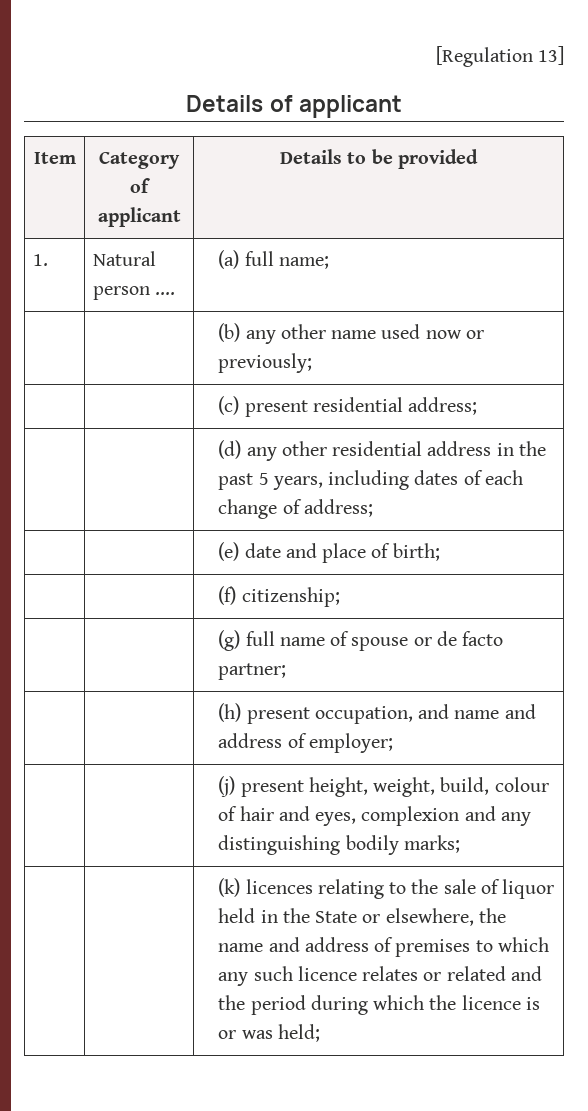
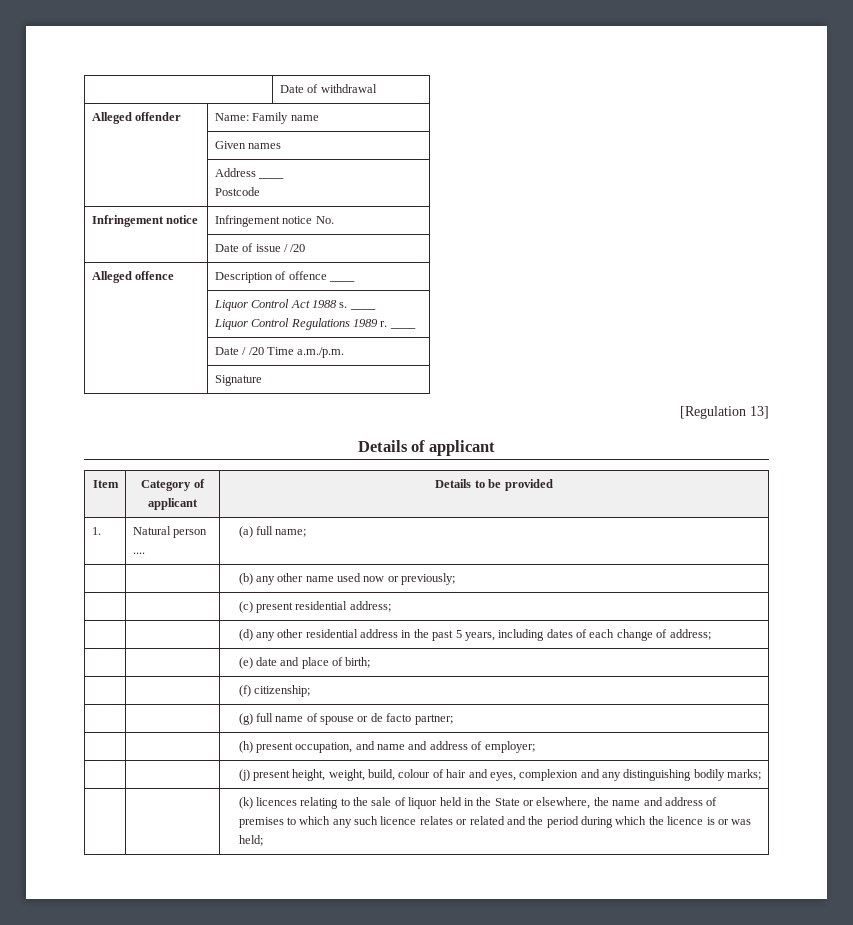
(435, 56) none -> [279,84,377,93] [91,112,182,124] [214,112,319,124] [214,141,282,149] [214,168,256,177] [258,177,285,179] [214,187,260,196] [91,215,199,227] [214,215,334,227] [214,243,306,252] [91,271,175,283] [214,271,327,283] [328,280,355,282] [213,299,348,311] [349,308,376,310] [213,318,388,330] [389,327,416,329] [214,347,345,358] [214,375,262,386] | Date of withdrawal // Alleged offender | Name: Family name // | Given names // | Address ____ // Postcode // Infringement notice | Infringement notice No. // | Date of issue / /20 // Alleged offence | Description of offence ____ // | Liquor Control Act 1988 s. ____ // Liquor Control Regulations 1989 r. ____ // | Date / /20 Time a.m./p.m. // | Signature //

